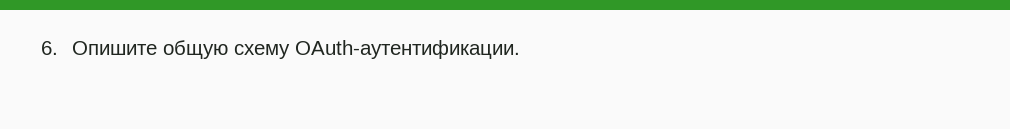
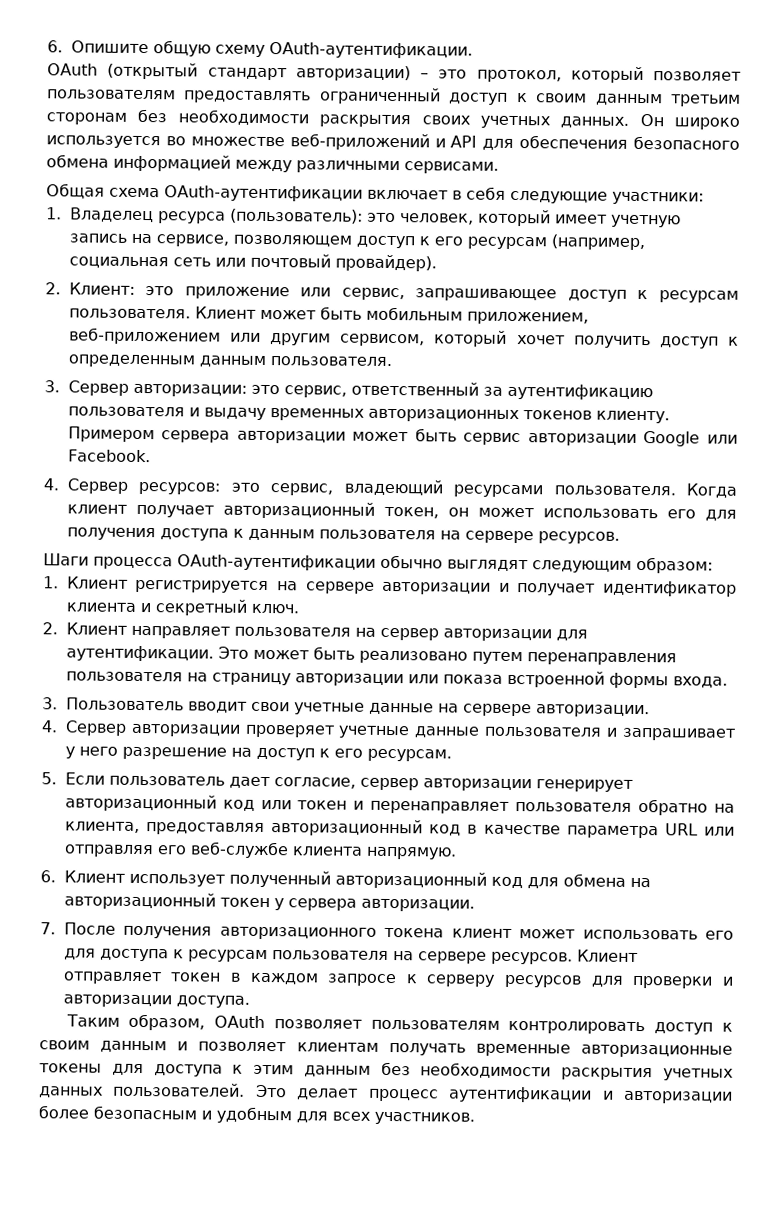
(520, 49) none -> [47,62,741,84] [47,87,742,107] [46,108,740,130] [46,133,740,151] [46,154,499,174] [46,183,704,205] [46,207,681,228] [68,233,645,251] [68,253,437,272] [45,282,739,303] [68,306,589,325] [68,327,739,349] [67,354,392,368] [44,380,653,401] [67,406,670,424] [67,426,738,447] [67,449,151,463] [43,478,737,498] [66,501,737,521] [66,527,620,544] [43,553,713,574] [43,576,737,597] [65,599,299,616] [42,622,588,642] [65,645,677,666] [65,670,728,689] [42,697,650,718] [41,720,736,741] [64,746,452,762] [41,772,633,792] [64,794,735,816] [64,819,735,839] [63,841,457,860] [40,870,651,889] [63,892,475,912] [40,922,734,940] [63,948,638,965] [62,971,734,989] [62,994,250,1008] [65,1013,733,1035] [39,1040,733,1058] [39,1061,733,1081] [39,1082,733,1104] [38,1105,475,1125] // OAuth (открытый стандарт авторизации) – это протокол, который позволяет пользователям предоставлять ограниченный доступ к своим данным третьим сторонам без необходимости раскрытия своих учетных данных. Он широко используется во множестве веб-приложений и API для обеспечения безопасного обмена информацией между различными сервисами. // Общая схема OAuth-аутентификации включает в себя следующие участники: // 1. Владелец ресурса (пользователь): это человек, который имеет учетную запись на сервисе, позволяющем доступ к его ресурсам (например, социальная сеть или почтовый провайдер). // 2. Клиент: это приложение или сервис, запрашивающее доступ к ресурсам пользователя. Клиент может быть мобильным приложением, веб-приложением или другим сервисом, который хочет получить доступ к определенным данным пользователя. // 3. Сервер авторизации: это сервис, ответственный за аутентификацию пользователя и выдачу временных авторизационных токенов клиенту. Примером сервера авторизации может быть сервис авторизации Google или Facebook. // 4. Сервер ресурсов: это сервис, владеющий ресурсами пользователя. Когда клиент получает авторизационный токен, он может использовать его для получения доступа к данным пользователя на сервере ресурсов. // Шаги процесса OAuth-аутентификации обычно выглядят следующим образом: // 1. Клиент регистрируется на сервере авторизации и получает идентификатор клиента и секретный ключ. // 2. Клиент направляет пользователя на сервер авторизации для аутентификации. Это может быть реализовано путем перенаправления пользователя на страницу авторизации или показа встроенной формы входа. // 3. Пользователь вводит свои учетные данные на сервере авторизации. // 4. Сервер авторизации проверяет учетные данные пользователя и запрашивает у него разрешение на доступ к его ресурсам. // 5. Если пользователь дает согласие, сервер авторизации генерирует авторизационный код или токен и перенаправляет пользователя обратно на клиента, предоставляя авторизационный код в качестве параметра URL или отправляя его веб-службе клиента напрямую. // 6. Клиент использует полученный авторизационный код для обмена на авторизационный токен у сервера авторизации. // 7. После получения авторизационного токена клиент может использовать его для доступа к ресурсам пользователя на сервере ресурсов. Клиент отправляет токен в каждом запросе к серверу ресурсов для проверки и авторизации доступа. // Таким образом, OAuth позволяет пользователям контролировать доступ к своим данным и позволяет клиентам получать временные авторизационные токены для доступа к этим данным без необходимости раскрытия учетных данных пользователей. Это делает процесс аутентификации и авторизации более безопасным и удобным для всех участников.

